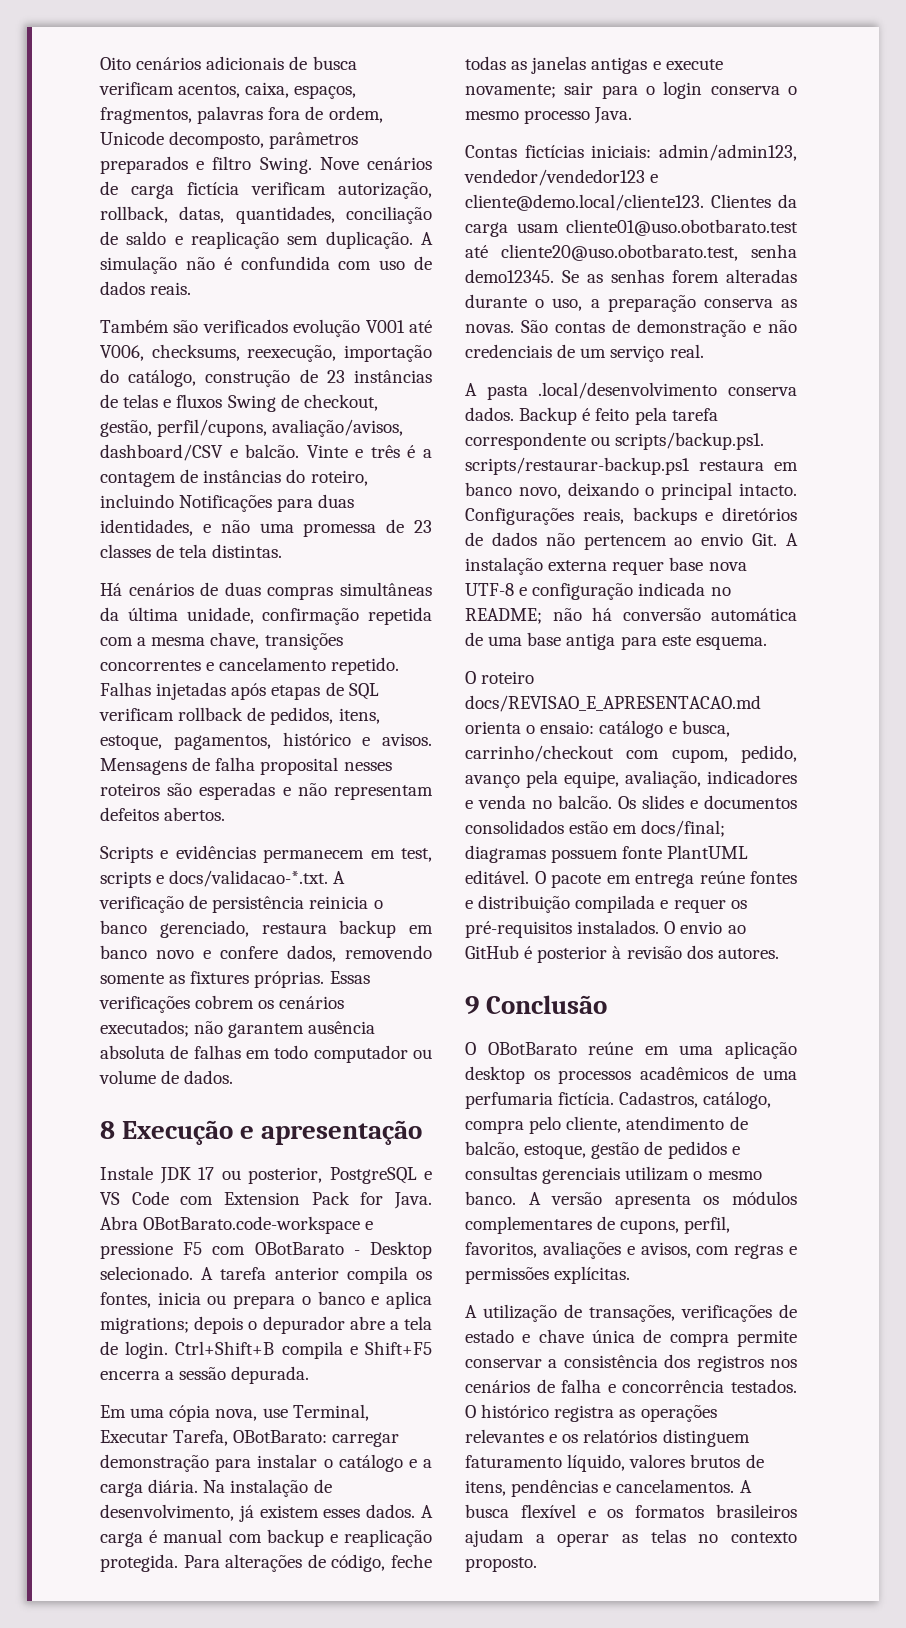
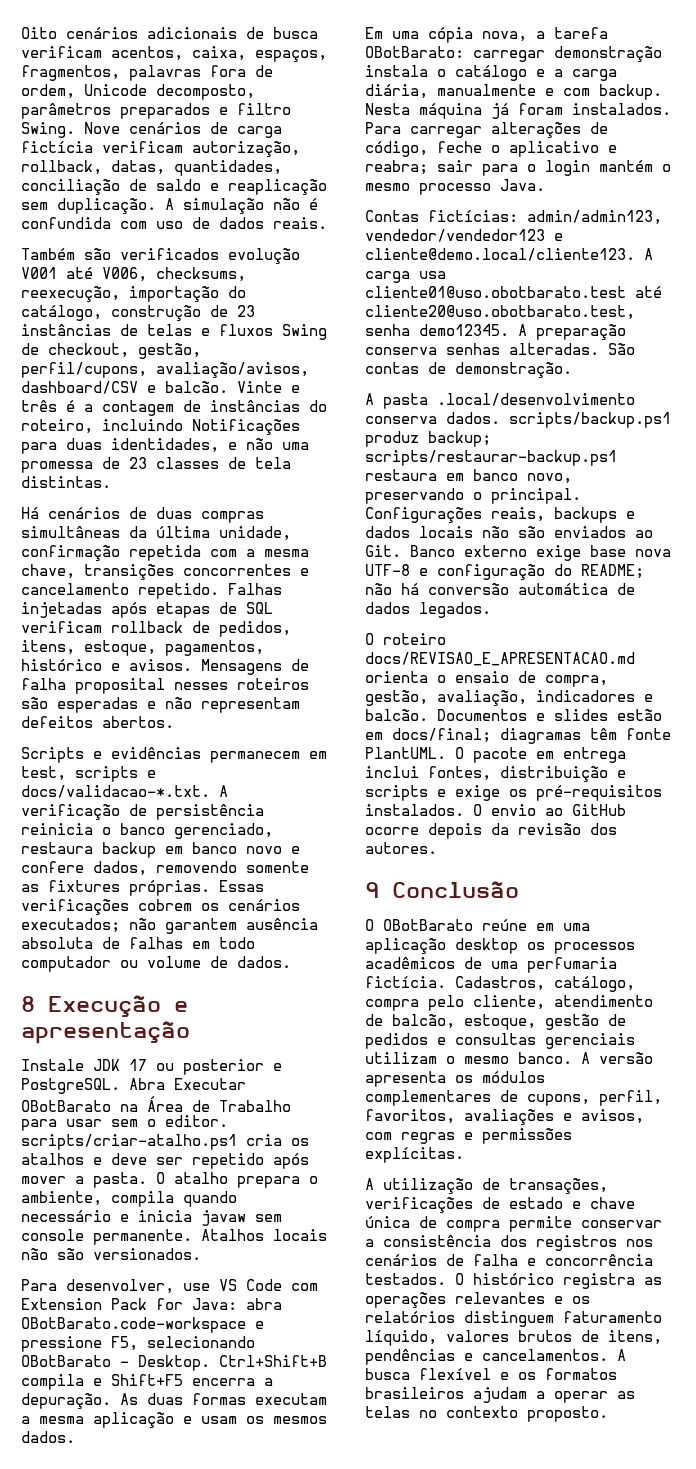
[248,1167,432,1184] posterior, PostgreSQL e -> [183,1059,282,1075] [21,1078,246,1094] [21,1096,291,1112] [21,1115,228,1131] [21,1134,309,1150] [21,1153,309,1169] [21,1172,318,1188] [21,1191,237,1207] [21,1210,282,1226] [21,1229,327,1245] [21,1248,201,1260] [21,1279,210,1294] posterior e PostgreSQL. Abra Executar OBotBarato na Área de Trabalho para usar sem o editor. scripts/criar-atalho.ps1 cria os atalhos e deve ser repetido após mover a pasta. O atalho prepara o ambiente, compila quando necessário e inicia javaw sem console permanente. Atalhos locais não são versionados. // Para desenvolver, use
[394,1192,432,1209] [100,1216,138,1230] Java. Abra -> [192,1298,282,1310] Java: abra
[183,1241,433,1259] [100,1266,433,1284] [100,1291,432,1309] [100,1316,432,1334] [100,1341,169,1359] F5 com OBotBarato - Desktop selecionado. A tarefa anterior compila os fontes, inicia ou prepara o banco e aplica migrations; depois o depurador abre a tela de login. -> [111,1336,255,1351] [21,1355,210,1371] F5, selecionando OBotBarato - Desktop.
[179,1366,310,1384] sessão depurada. -> [21,1393,327,1409] [21,1412,327,1428] [21,1431,75,1443] depuração. As duas formas executam a mesma aplicação e usam os mesmos dados.
[262,1404,369,1421] [100,1430,229,1446] use Terminal, Executar Tarefa, -> [536,27,608,39] a tarefa
[215,1454,318,1472] para instalar -> [365,65,428,77] instala
[148,1479,332,1497] [100,1504,433,1522] [100,1529,433,1547] [100,1554,432,1572] [465,56,723,74] [465,84,556,98] diária. Na instalação de desenvolvimento, já existem esses dados. A carga é manual com backup e reaplicação protegida. Para alterações de código, feche todas as janelas antigas e execute novamente; -> [365,84,662,100] [365,103,671,119] [365,122,608,138] [365,141,617,157] [365,160,428,175] diária, manualmente e com backup. Nesta máquina já foram instalados. Para carregar alterações de código, feche o aplicativo e reabra;
[710,86,780,95] conserva -> [599,160,653,172] mantém
[524,145,652,158] fictícias iniciais: -> [428,210,518,222] fictícias:
[711,194,797,208] [465,222,559,237] Clientes da carga usam -> [644,248,653,260] [365,271,446,283] A carga usa
[562,269,797,283] [465,294,797,312] [465,319,797,337] [465,344,704,362] Se as senhas forem alteradas durante o uso, a preparação conserva as novas. São contas de demonstração e não credenciais de um serviço real. -> [518,324,626,340] [365,343,635,355] [365,362,572,378] A preparação conserva senhas alteradas. São contas de demonstração.
[519,407,718,425] [465,432,765,450] Backup é feito pela tarefa correspondente ou scripts/backup.ps1. -> [509,412,671,428] [365,431,491,447] scripts/backup.ps1 produz backup;
[567,482,797,500] [465,507,797,525] [465,532,798,550] [465,557,665,575] deixando o principal intacto. Configurações reais, backups e diretórios de dados não pertencem ao envio Git. A instalação externa requer -> [365,488,581,504] [365,507,635,523] [365,526,653,538] [365,545,581,561] preservando o principal. Configurações reais, backups e dados locais não são enviados ao Git. Banco externo exige
[638,582,731,596] indicada no -> [554,564,572,576] do
[488,632,767,650] uma base antiga para este esquema. -> [365,602,491,618] dados legados.
[540,720,730,738] [465,745,797,763] [465,770,797,788] [465,795,797,809] [465,820,726,837] [465,845,749,863] [465,870,797,888] [465,895,726,913] ensaio: catálogo e busca, carrinho/checkout com cupom, pedido, avanço pela equipe, avaliação, indicadores e venda no balcão. Os slides e documentos consolidados estão em docs/final; diagramas possuem fonte PlantUML editável. O pacote em entrega reúne fontes e distribuição compilada e requer -> [455,671,608,687] [365,690,653,706] [365,709,662,721] [365,728,671,744] [365,747,626,763] [365,766,626,782] [365,785,500,801] ensaio de compra, gestão, avaliação, indicadores e balcão. Documentos e slides estão em docs/final; diagramas têm fonte PlantUML. O pacote em entrega inclui fontes, distribuição e scripts e exige
[524,946,622,963] é posterior à -> [365,823,509,839] ocorre depois da

